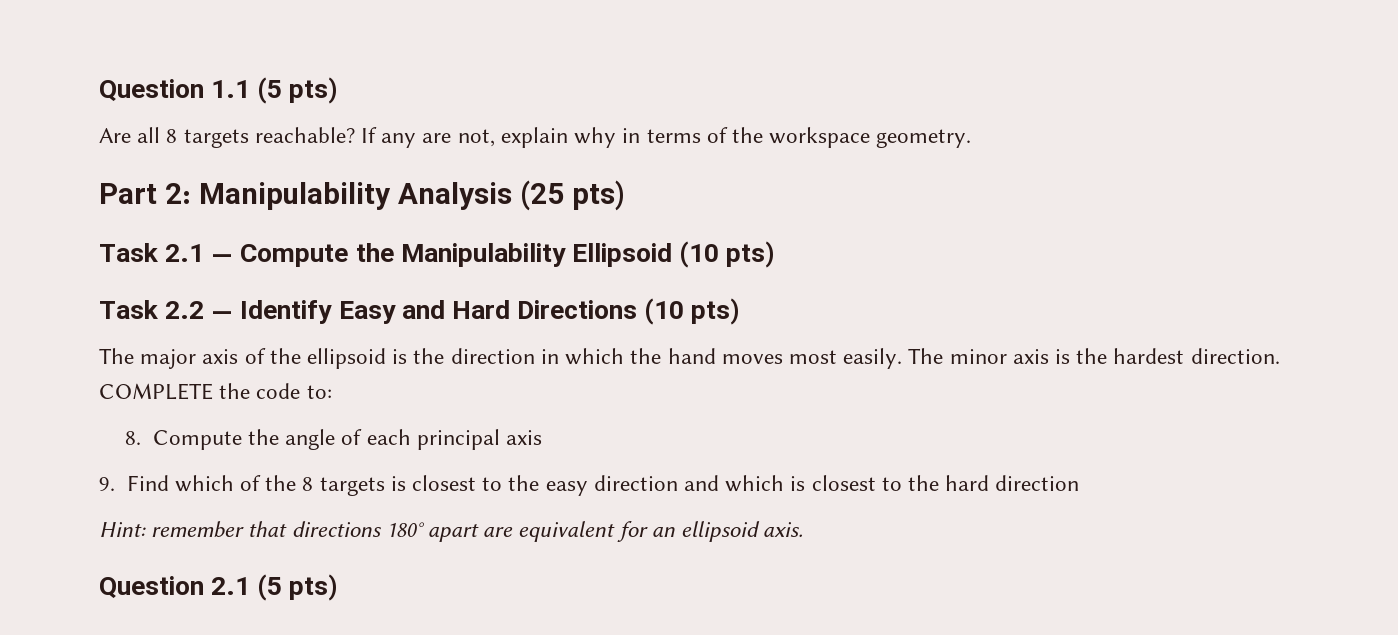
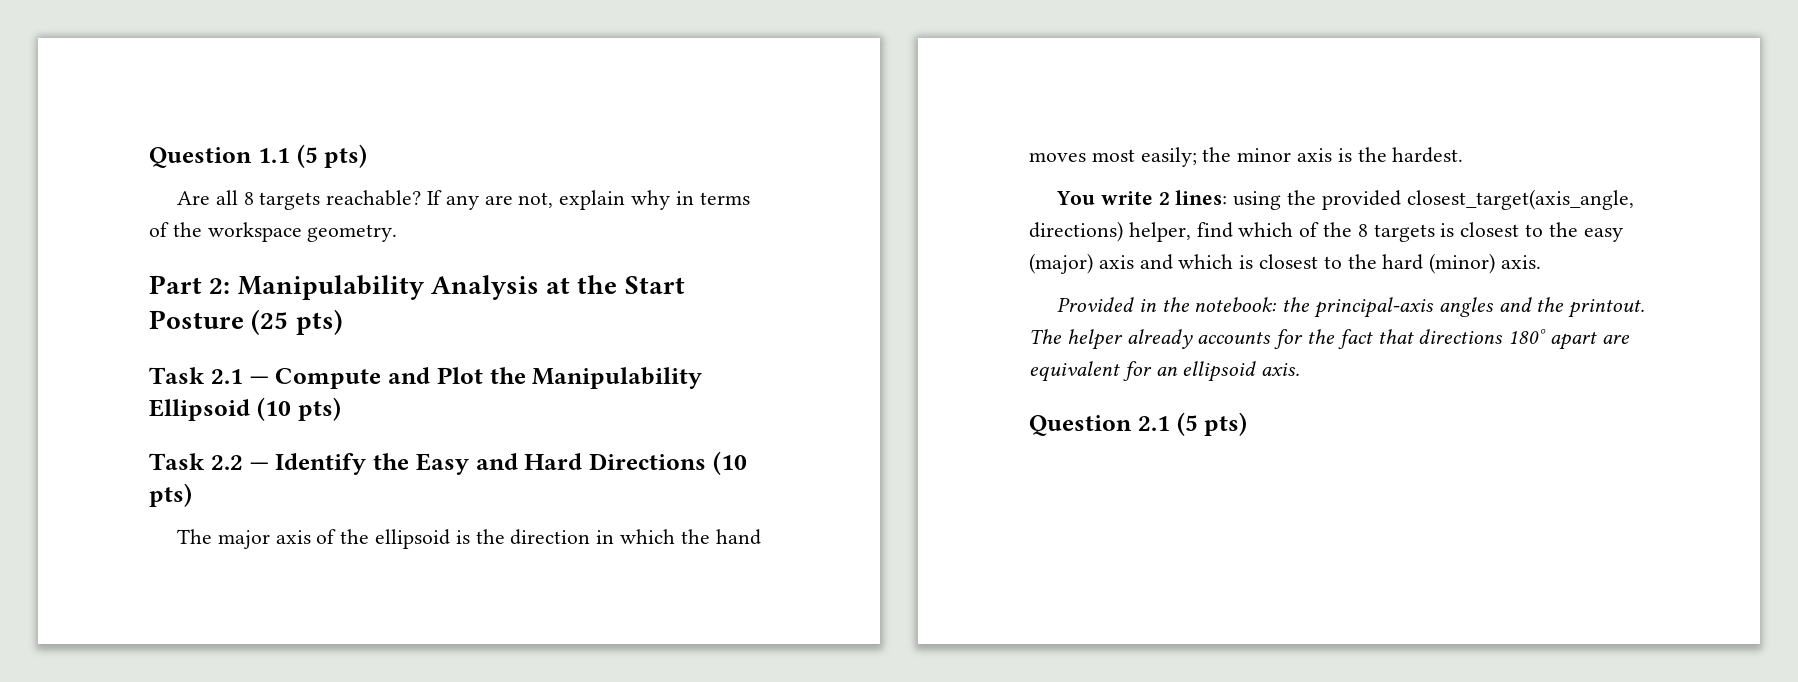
(512, 196) none -> [546,275,685,294] [149,310,244,329] at the Start Posture
(349, 255) none -> [388,367,483,384] and Plot
(333, 312) none -> [373,453,409,470] the
[843,348,944,369] easily. The -> [1140,147,1232,167] easily; the
[1113,348,1280,364] [99,383,332,400] [125,429,542,450] [99,475,169,491] hardest direction. COMPLETE the code to: // 8. Compute the angle of each principal axis // 9. Find -> [1392,147,1464,163] [1055,189,1634,210] [1029,221,1233,242] hardest. // You write 2 lines: using the provided closest_target(axis_angle, directions) helper, find
[593,475,678,491] direction -> [1029,253,1134,274] (major) axis
[995,475,1080,491] [99,521,245,538] direction // Hint: remember -> [1429,253,1542,274] [1056,297,1646,318] [1029,329,1373,350] (minor) axis. // Provided in the notebook: the principal-axis angles and the printout. The helper already accounts for the fact

